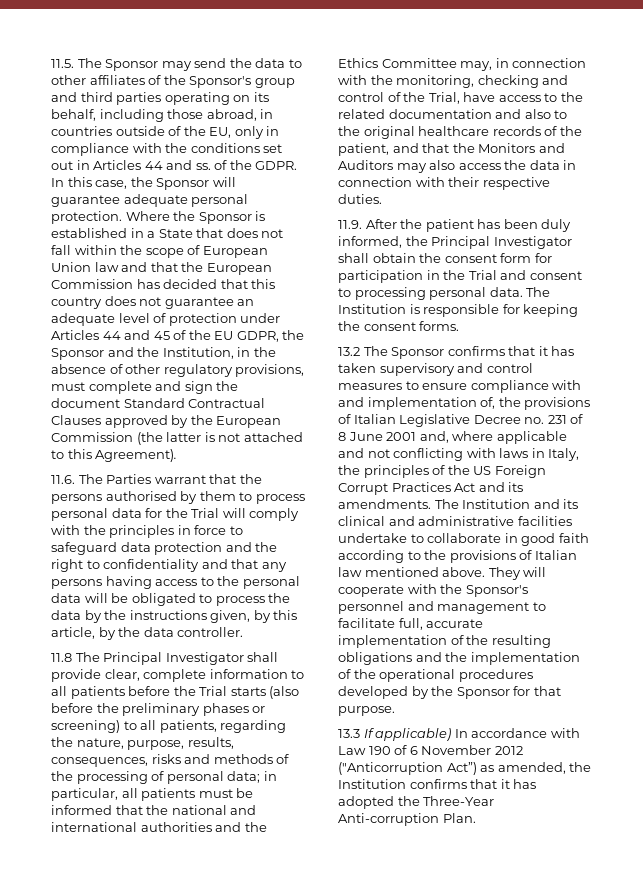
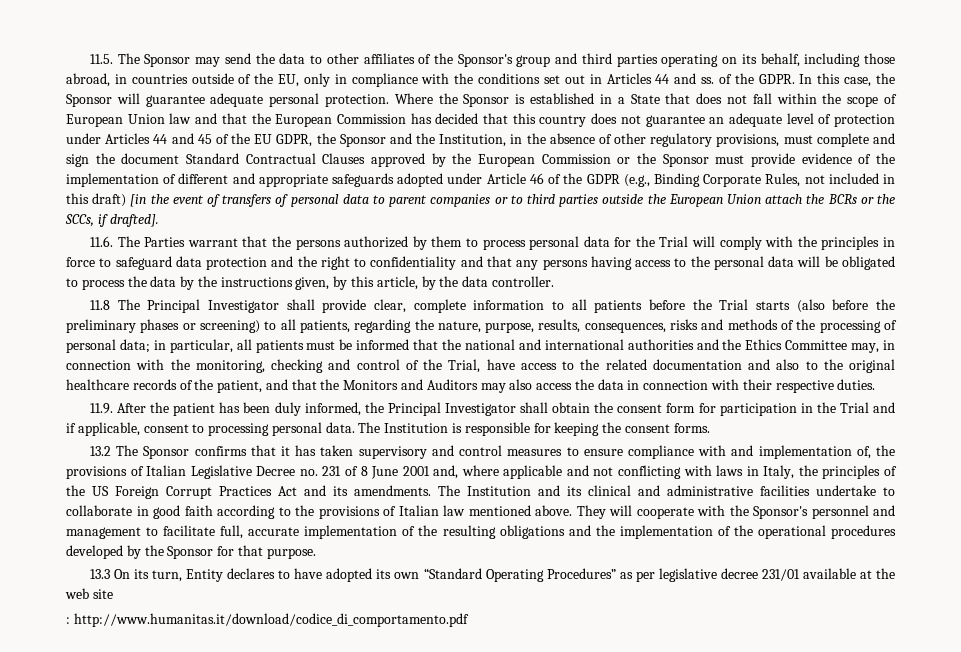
[136,432,303,445] [51,449,178,462] (the latter is not attached to this Agreement). -> [617,153,895,167] [66,173,896,187] [66,193,896,207] [65,214,159,227] or the Sponsor must provide evidence of the implementation of different and appropriate safeguards adopted under Article 46 of the GDPR (e.g., Binding Corporate Rules, not included in this draft) [in the event of transfers of personal data to parent companies or to third parties outside the European Union attach the BCRs or the SCCs, if drafted].
[105,491,177,501] authorised -> [344,236,409,248] authorized
(527, 275) none -> [66,422,140,436] if applicable,
[363,728,580,741] [338,745,523,755] [338,762,592,775] [338,779,537,789] [338,796,495,809] [338,813,476,826] If applicable) In accordance with Law 190 of 6 November 2012 ("Anticorruption Act”) as amended, the Institution confirms that it has adopted the Three-Year Anti-corruption Plan. -> [114,568,896,582] [65,588,113,599] [66,613,469,627] On its turn, Entity declares to have adopted its own “Standard Operating Procedures” as per legislative decree 231/01 available at the web site // : http://www.humanitas.it/download/codice_di_comportamento.pdf

